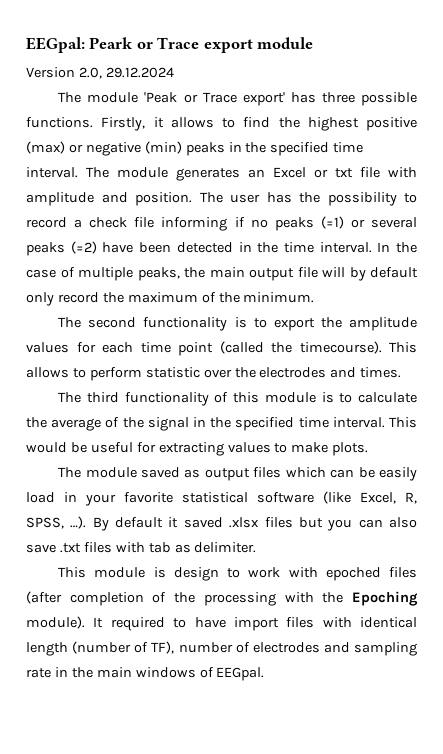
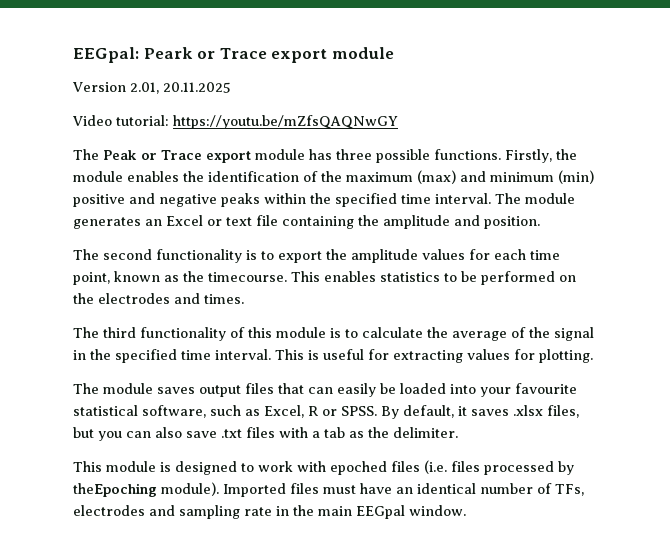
[78,67,174,79] [58,92,285,106] 2.0, 29.12.2024 // The module 'Peak or Trace export' -> [130,82,231,94] [72,115,398,129] [73,149,305,163] 2.01, 20.11.2025 // Video tutorial: https://youtu.be/mZfsQAQNwGY // The Peak or Trace export module
[153,117,417,131] [26,141,242,156] it allows to find the highest positive (max) or negative (min) peaks in -> [556,149,577,160] [73,170,594,184] [73,193,306,207] the module enables the identification of the maximum (max) and minimum (min) positive and negative peaks within
[335,167,417,178] txt file with -> [226,215,379,229] text file containing the
[199,192,417,206] [26,216,418,231] [26,241,417,256] [26,267,418,281] [26,292,315,306] The user has the possibility to record a check file informing if no peaks (=1) or several peaks (=2) have been detected in the time interval. In the case of multiple peaks, the main output file will by default only record the maximum of the minimum. -> (540, 222) none
[178,341,417,356] [26,367,232,381] point (called the timecourse). This allows to perform statistic over -> [73,271,576,285] point, known as the timecourse. This enables statistics to be performed on
[26,442,87,453] would be -> [308,350,319,360] is
[274,442,369,456] [58,467,418,481] [26,491,417,506] [26,516,293,531] to make plots. // The module saved as output files which can be easily load in your favorite statistical software (like Excel, R, SPSS, …). By default it saved .xlsx files -> [514,349,593,363] [73,383,577,397] [73,405,579,419] for plotting. // The module saves output files that can easily be loaded into your favourite statistical software, such as Excel, R or SPSS. By default, it saves .xlsx files,
(145, 547) none -> [312,431,320,438] a
(191, 548) none -> [368,427,389,438] the
[173,567,219,581] design -> [175,461,237,475] designed
[26,591,418,606] [26,616,417,631] [26,641,175,656] (after completion of the processing with the Epoching module). It required to have import files with identical length (number of TF), -> [424,460,574,475] [73,482,476,497] (i.e. files processed by theEpoching module). Imported files must have an identical
(250, 647) none -> [555,484,584,496] TFs,
[135,667,265,681] windows of EEGpal. -> [356,505,466,519] EEGpal window.

